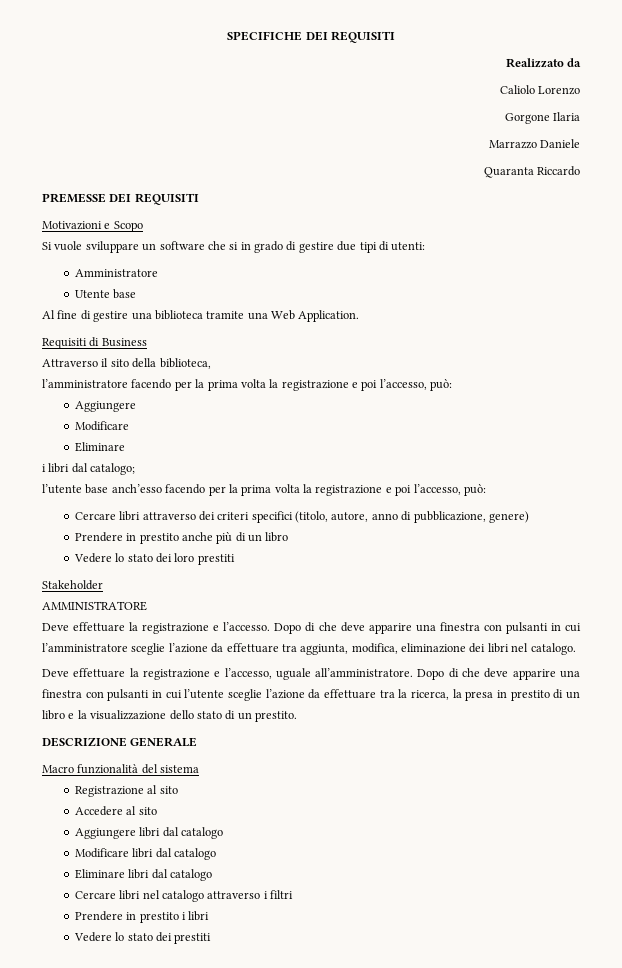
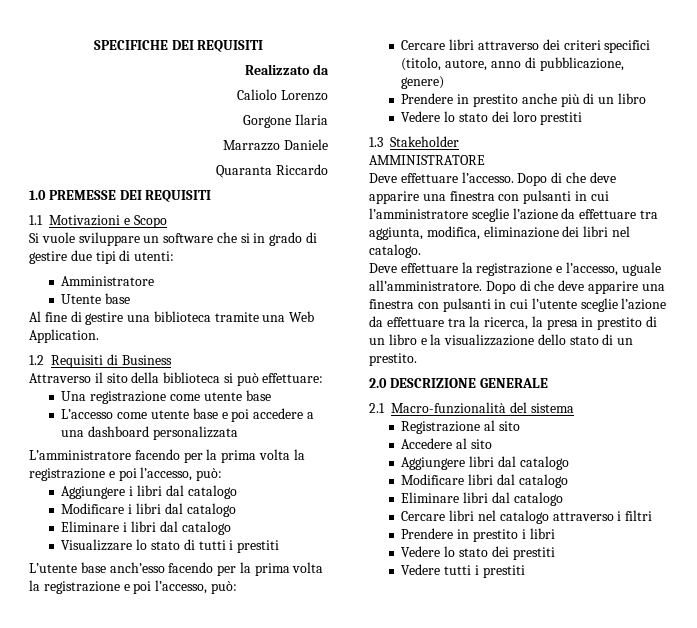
(580, 171) none -> [29,190,46,200] 1.0
(199, 199) none -> [29,215,43,225] 1.1
(360, 316) none -> [29,355,44,365] 1.2
[159,358,211,369] [42,379,128,388] biblioteca, // l’amministratore -> [163,372,324,386] [61,390,271,404] [61,408,314,422] [61,426,239,440] [29,450,131,460] biblioteca si può effettuare: // Una registrazione come utente base // L’accesso come utente base e poi accedere a una dashboard personalizzata // L’amministratore
[74,421,129,431] [74,442,125,452] [42,463,136,475] [42,484,82,494] // Modificare // Eliminare // i libri dal catalogo; // l’utente -> [129,485,237,499] [61,503,236,517] [61,521,231,535] [61,539,280,553] [29,563,77,573] i libri dal catalogo // Modificare i libri dal catalogo // Eliminare i libri dal catalogo // Visualizzare lo stato di tutti i prestiti // L’utente
(235, 559) none -> [369,137,383,147] 1.3
[129,622,220,634] la registrazione e -> (458, 178) none
(297, 716) none -> [369,378,387,388] 2.0
[42,764,139,774] Macro funzionalità -> [369,402,506,414] 2.1 Macro-funzionalità
(212, 938) none -> [401,564,525,578] // Vedere tutti i prestiti

